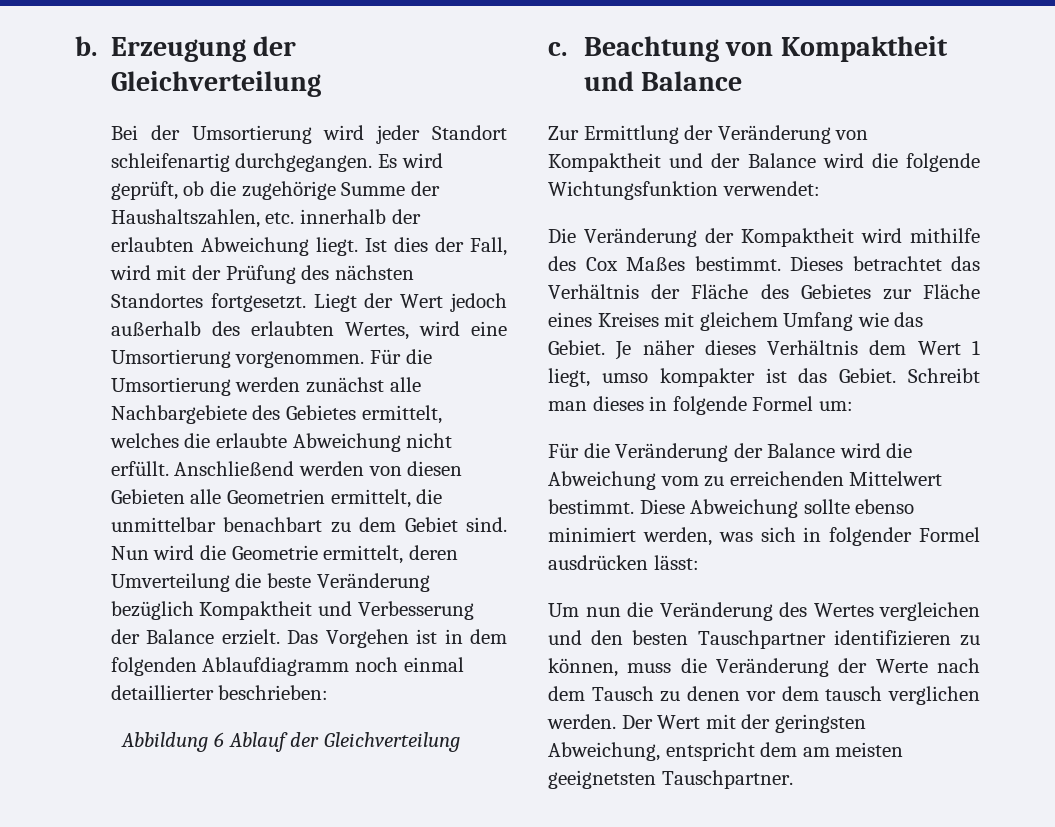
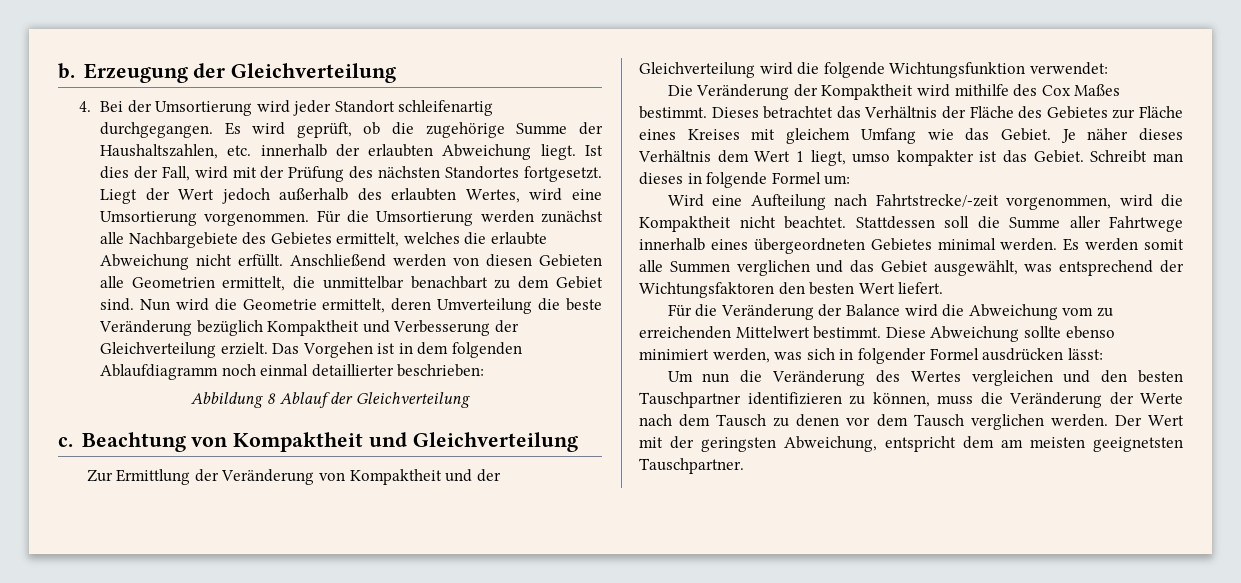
(321, 84) none -> [78,101,91,112] 4.
[146,629,215,644] Balance -> [99,342,216,358] Gleichverteilung
[213,732,224,747] 6 -> [266,393,276,404] 8
[641,71,743,91] Balance -> [412,432,578,452] Gleichverteilung
[747,153,816,168] Balance -> [639,62,755,78] Gleichverteilung
(853, 406) none -> [667,194,1183,210] [639,216,1183,232] [639,238,1184,254] [639,260,1184,276] [639,282,944,298] // Wird eine Aufteilung nach Fahrtstrecke/-zeit vorgenommen, wird die Kompaktheit nicht beachtet. Stattdessen soll die Summe aller Fahrtwege innerhalb eines übergeordneten Gebietes minimal werden. Es werden somit alle Summen verglichen und das Gebiet ausgewählt, was entsprechend der Wichtungsfaktoren den besten Wert liefert.
[825,686,883,701] tausch -> [913,414,964,427] Tausch

